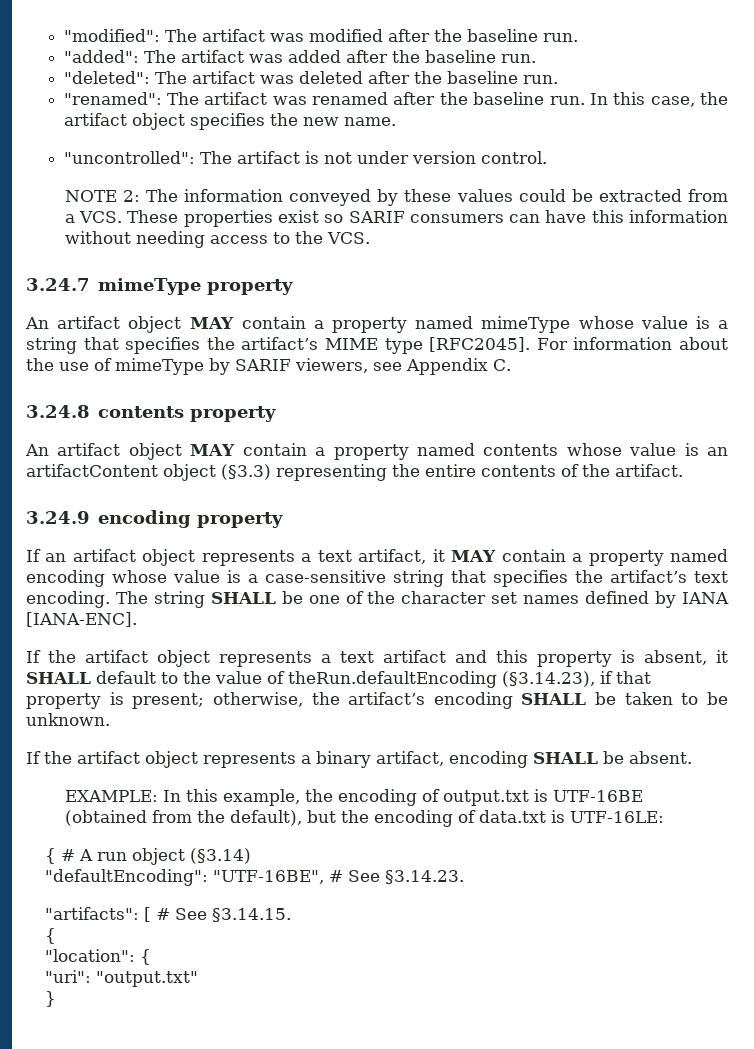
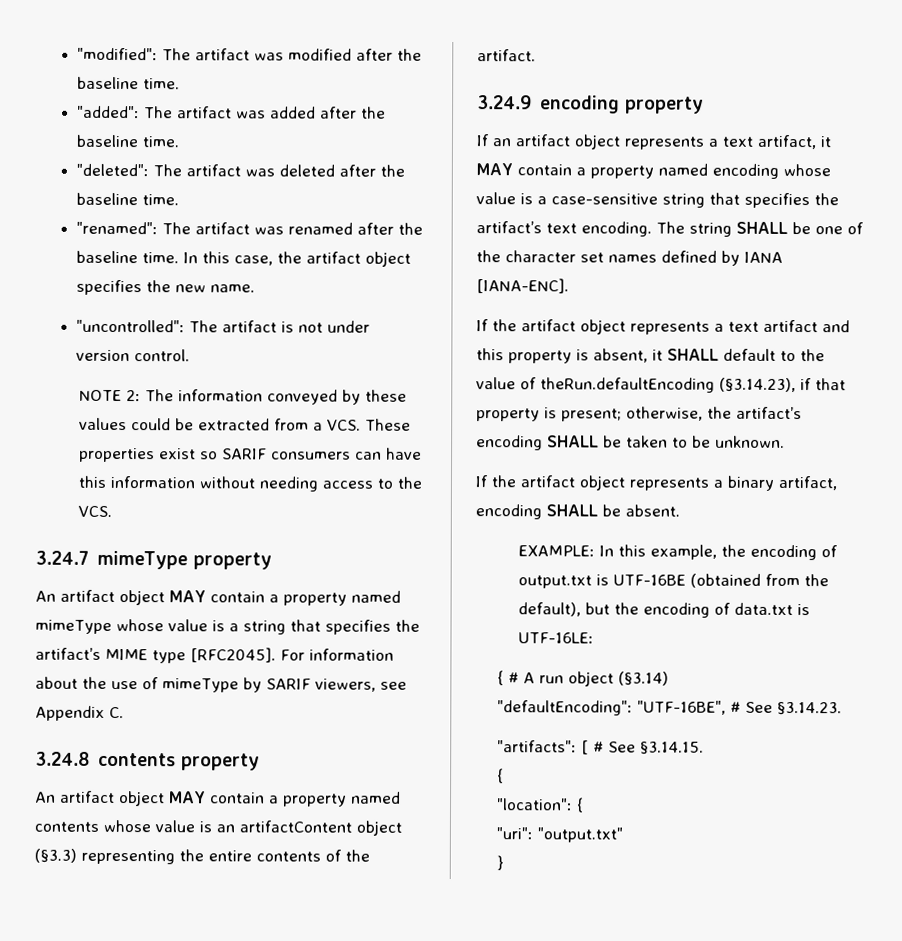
[542,33,578,42] run. -> [143,78,181,90] time.
[500,54,536,63] run. -> [142,136,180,148] time.
[522,75,558,84] run. -> [142,194,180,206] time.
[549,96,585,105] run. -> [142,252,180,264] time.

